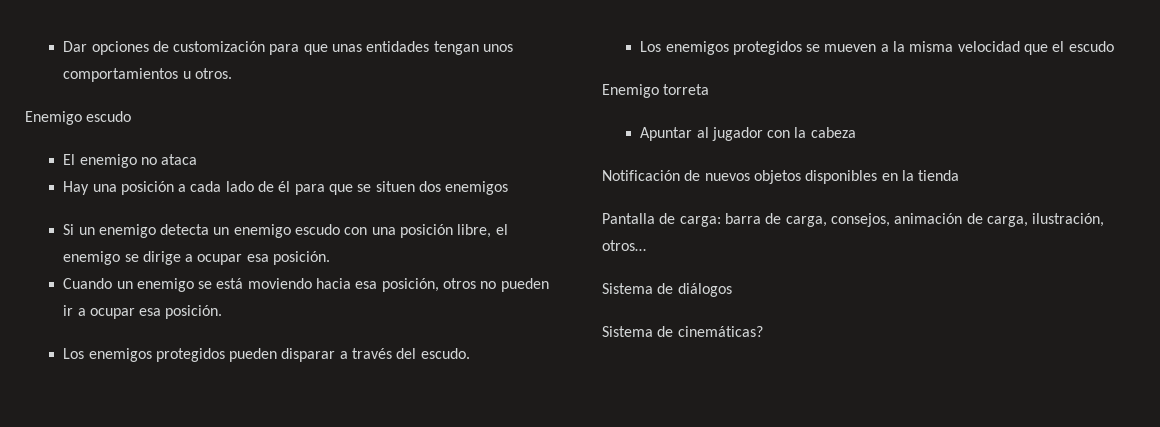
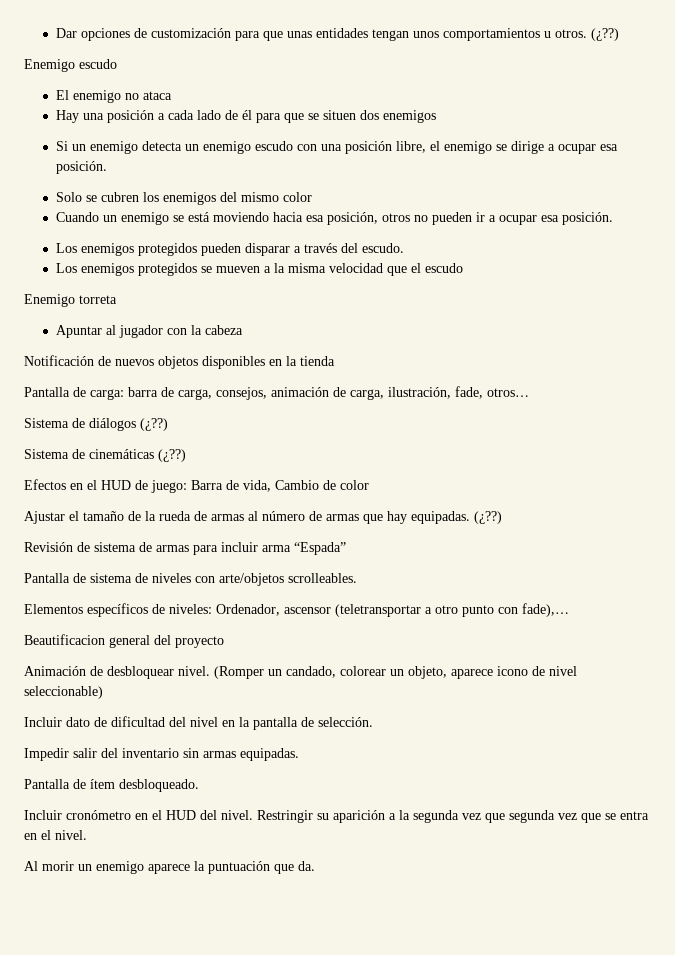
(232, 73) none -> [590,28,619,41] (¿??)
(331, 258) none -> [55,192,312,205] // Solo se cubren los enemigos del mismo color
(1105, 220) none -> [455,386,483,399] fade,
[602,326,763,337] // Sistema de cinemáticas? -> [140,418,168,431] [24,449,186,462] [24,479,369,493] [24,511,502,524] [24,542,346,555] [24,573,357,586] [24,603,569,617] [24,634,224,648] [24,666,577,679] [24,686,103,699] [24,716,373,730] [24,748,299,761] [24,779,199,792] [24,810,649,823] [24,830,87,840] [24,861,315,874] (¿??) // Sistema de cinemáticas (¿??) // Efectos en el HUD de juego: Barra de vida, Cambio de color // Ajustar el tamaño de la rueda de armas al número de armas que hay equipadas. (¿??) // Revisión de sistema de armas para incluir arma “Espada” // Pantalla de sistema de niveles con arte/objetos scrolleables. // Elementos específicos de niveles: Ordenador, ascensor (teletransportar a otro punto con fade),… // Beautificacion general del proyecto // Animación de desbloquear nivel. (Romper un candado, colorear un objeto, aparece icono de nivel seleccionable) // Incluir dato de dificultad del nivel en la pantalla de selección. // Impedir salir del inventario sin armas equipadas. // Pantalla de ítem desbloqueado. // Incluir cronómetro en el HUD del nivel. Restringir su aparición a la segunda vez que segunda vez que se entra en el nivel. // Al morir un enemigo aparece la puntuación que da.

